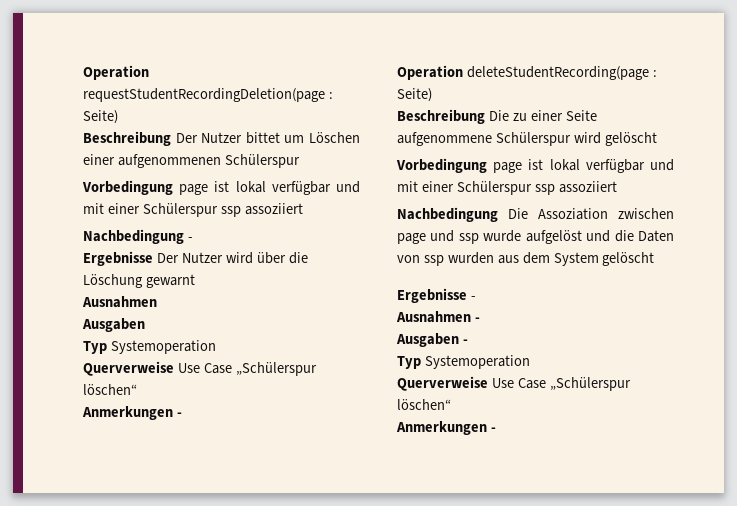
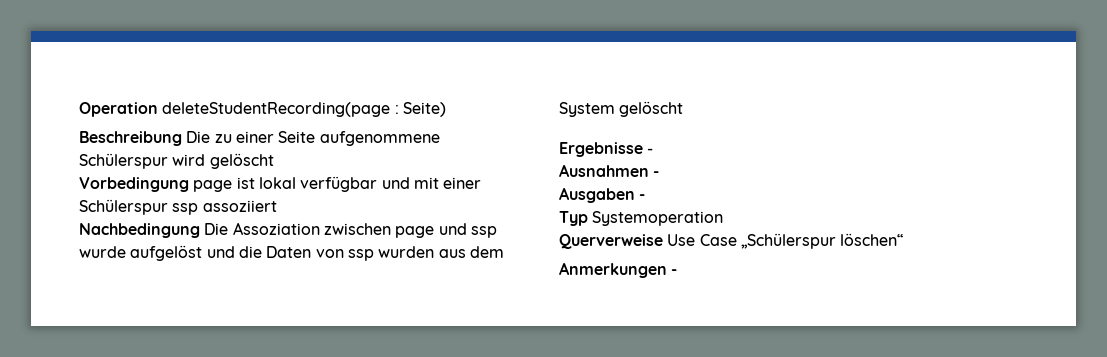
[83,65,149,80] [83,88,333,102] [83,110,118,124] [83,131,360,146] [83,154,300,168] [82,180,360,195] [83,203,303,217] [83,229,193,244] [83,251,308,266] [83,274,195,288] [82,296,157,308] [82,318,145,332] [83,340,216,354] [83,361,317,376] [83,384,137,395] [82,406,182,420] [397,65,463,80] Operation requestStudentRecordingDeletion(page : Seite) // Beschreibung Der Nutzer bittet um Löschen einer aufgenommenen Schülerspur // Vorbedingung page ist lokal verfügbar und mit einer Schülerspur ssp assoziiert // Nachbedingung - // Ergebnisse Der Nutzer wird über die Löschung gewarnt // Ausnahmen // Ausgaben // Typ Systemoperation // Querverweise Use Case „Schülerspur löschen“ // Anmerkungen - // Operation -> [79,102,158,117] Operation

